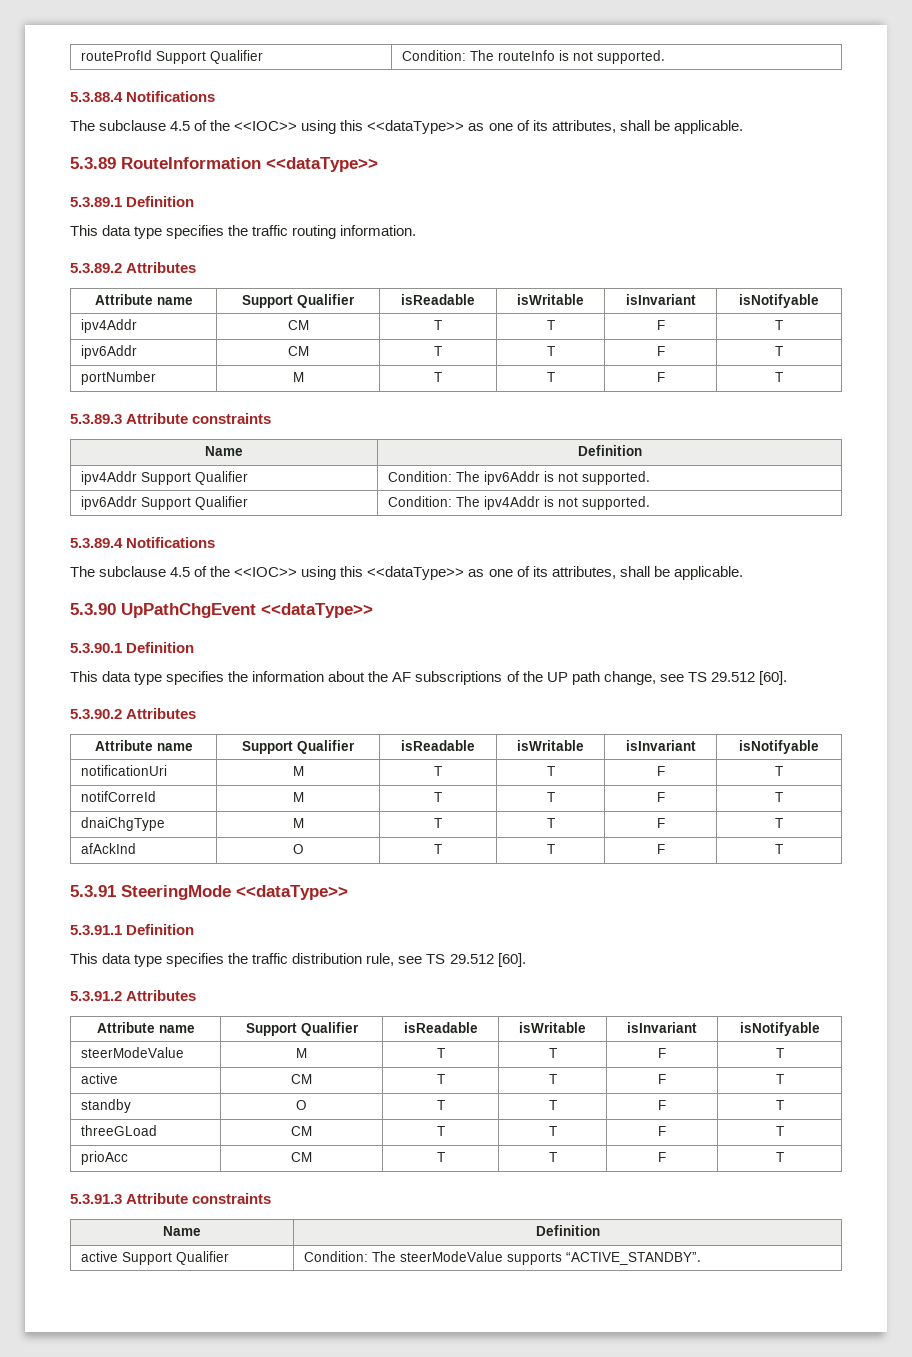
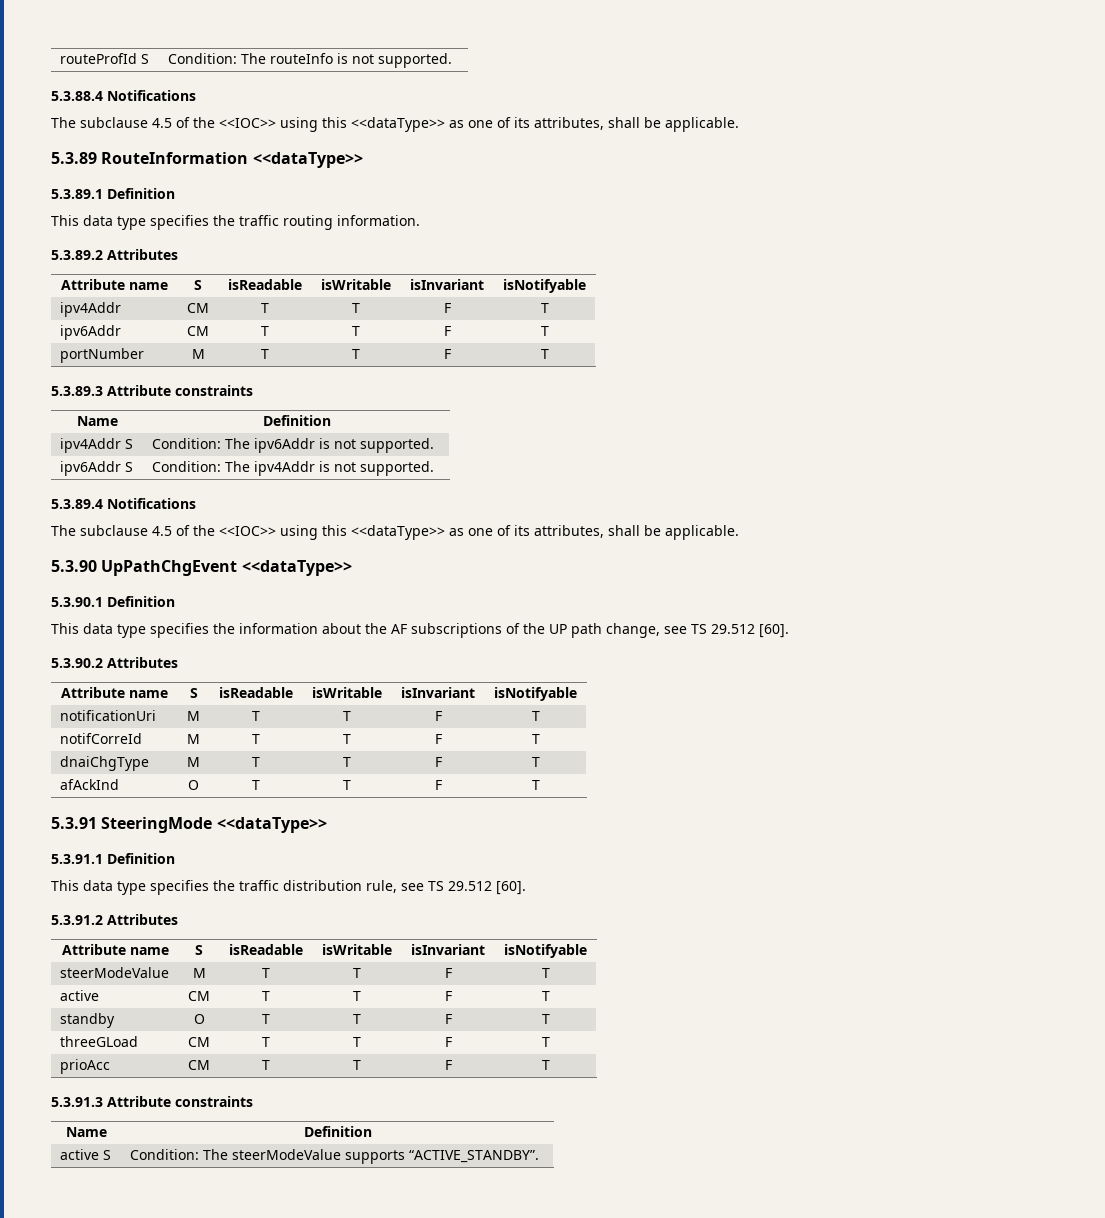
[156,50,264,64] Support Qualifier -> [140,54,149,64] S
[242,294,355,308] Support Qualifier -> [194,280,202,290] S
[141,471,249,485] Support Qualifier -> [124,439,133,449] S
[141,496,249,510] Support Qualifier -> [124,462,133,472] S
[242,740,355,754] Support Qualifier -> [189,688,198,698] S
[245,1022,359,1036] Support Qualifier -> [195,945,203,955] S
[122,1251,230,1265] Support Qualifier -> [102,1150,111,1160] S

